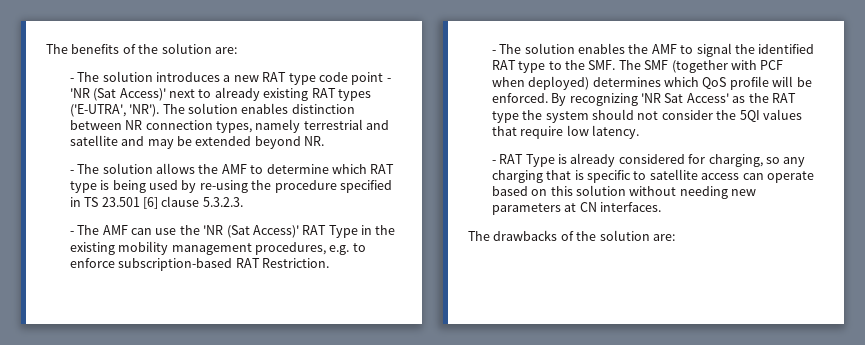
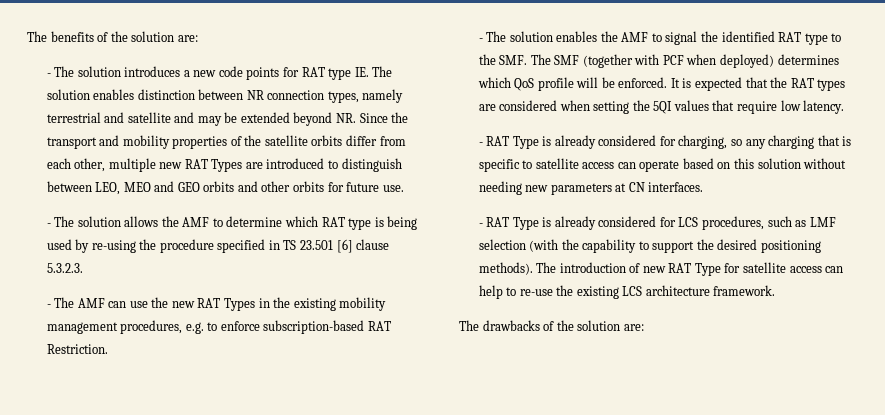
[262,72,391,85] [69,87,371,101] [69,104,160,117] RAT type code point - 'NR (Sat Access)' next to already existing RAT types ('E-UTRA', 'NR'). -> [218,66,369,80] code points for RAT type IE.
(325, 141) none -> [359,112,409,123] [46,135,406,149] [46,158,402,172] [46,181,404,195] Since the transport and mobility properties of the satellite orbits differ from each other, multiple new RAT Types are introduced to distinguish between LEO, MEO and GEO orbits and other orbits for future use.
[203,225,358,238] 'NR (Sat Access)' RAT Type -> [171,298,255,311] new RAT Types
[551,93,796,106] [491,109,713,123] By recognizing 'NR Sat Access' as the RAT type the system should not consider -> [670,77,846,91] [478,100,630,114] It is expected that the RAT types are considered when setting
(661, 207) none -> [478,216,836,230] [478,239,821,253] [478,262,844,276] [478,285,776,299] // - RAT Type is already considered for LCS procedures, such as LMF selection (with the capability to support the desired positioning methods). The introduction of new RAT Type for satellite access can help to re-use the existing LCS architecture framework.

